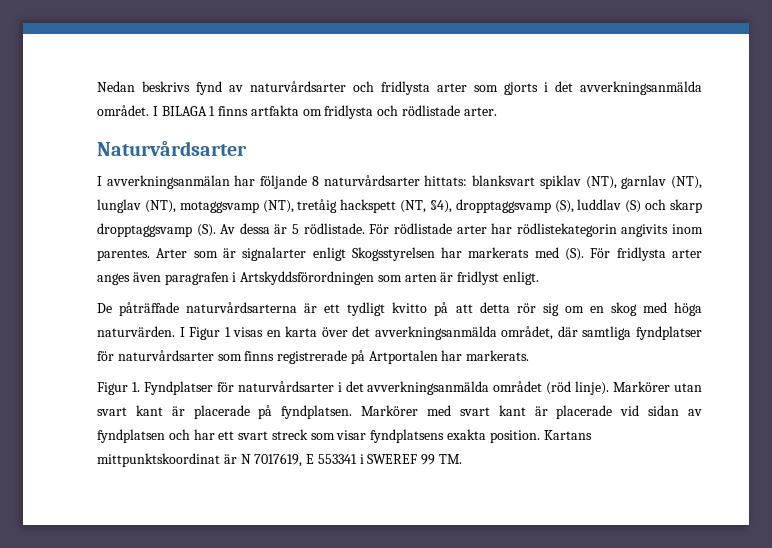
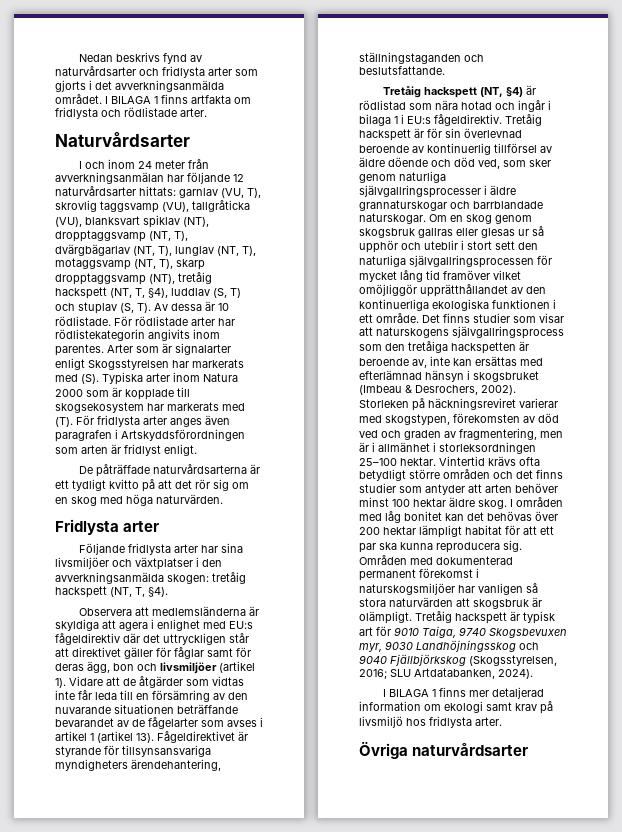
(102, 181) none -> [84,159,209,169] och inom 24 meter från
[311,176,319,186] 8 -> [233,174,244,182] 12
[472,175,703,189] [97,199,702,213] [97,223,216,237] blanksvart spiklav (NT), garnlav (NT), lunglav (NT), motaggsvamp (NT), tretåig hackspett (NT, §4), dropptaggsvamp (S), luddlav (S) och skarp dropptaggsvamp (S). -> [179,188,261,198] [55,200,250,213] [55,215,209,228] [55,230,188,242] [55,244,256,256] [55,258,205,270] [55,272,212,285] [55,287,241,299] [55,302,151,314] garnlav (VU, T), skrovlig taggsvamp (VU), tallgråticka (VU), blanksvart spiklav (NT), dropptaggsvamp (NT, T), dvärgbägarlav (NT, T), lunglav (NT, T), motaggsvamp (NT, T), skarp dropptaggsvamp (NT), tretåig hackspett (NT, T, §4), luddlav (S, T) och stuplav (S, T).
[292,224,300,234] 5 -> [218,303,229,311] 10
(585, 254) none -> [102,372,238,385] [55,387,190,400] [55,402,245,413] [55,417,73,427] Typiska arter inom Natura 2000 som är kopplade till skogsekosystem har markerats med (T).
[479,302,510,313] detta -> [175,480,192,489] det
[179,326,703,340] [97,350,530,364] [97,381,702,395] [97,405,702,419] [97,429,592,443] [97,453,463,467] I Figur 1 visas en karta över det avverkningsanmälda området, där samtliga fyndplatser för naturvårdsarter som finns registrerade på Artportalen har markerats. // Figur 1. Fyndplatser för naturvårdsarter i det avverkningsanmälda området (röd linje). Markörer utan svart kant är placerade på fyndplatsen. Markörer med svart kant är placerade vid sidan av fyndplatsen och har ett svart streck som visar fyndplatsens exakta position. Kartans mittpunktskoordinat är N 7017619, E 553341 i SWEREF 99 TM. -> [55,519,160,535] [78,543,243,555] [55,557,222,570] [55,572,246,584] [55,586,168,598] [78,606,259,616] [55,619,253,631] [55,633,249,645] [55,647,251,659] [55,661,255,674] [55,676,244,688] [55,690,248,702] [55,704,238,714] [55,717,263,729] [55,731,248,743] [55,745,211,757] [55,759,221,771] [359,52,484,64] [359,66,445,75] [382,85,536,98] [359,100,551,112] [359,114,542,126] [359,128,522,141] [359,143,552,155] [359,157,551,169] [359,171,446,183] [359,185,516,198] [359,200,543,211] [359,213,532,224] [359,226,544,238] [359,240,538,253] [359,255,552,268] [359,270,521,282] [359,284,546,297] [359,299,556,311] [359,313,564,323] [359,326,564,339] [359,341,529,354] [359,356,543,368] [359,370,539,382] [359,385,516,395] [359,398,558,411] [359,413,559,426] [359,428,563,440] [359,442,536,454] [359,456,540,466] [359,469,563,481] [359,483,558,495] [359,497,563,509] [359,511,558,523] [359,525,554,538] [359,540,522,553] [359,555,513,565] [359,568,479,581] [359,583,538,595] [359,597,542,609] [359,611,555,624] [359,626,567,638] [359,640,539,652] [359,654,557,666] [359,668,533,679] [382,687,544,699] [359,701,553,714] [359,716,502,728] [359,741,529,759] // Fridlysta arter // Följande fridlysta arter har sina livsmiljöer och växtplatser i den avverkningsanmälda skogen: tretåig hackspett (NT, T, §4). // Observera att medlemsländerna är skyldiga att agera i enlighet med EU:s fågeldirektiv där det uttryckligen står att direktivet gäller för fåglar samt för deras ägg, bon och livsmiljöer (artikel 1). Vidare att de åtgärder som vidtas inte får leda till en försämring av den nuvarande situationen beträffande bevarandet av de fågelarter som avses i artikel 1 (artikel 13). Fågeldirektivet är styrande för tillsynsansvariga myndigheters ärendehantering, ställningstaganden och beslutsfattande. // Tretåig hackspett (NT, §4) är rödlistad som nära hotad och ingår i bilaga 1 i EU:s fågeldirektiv. Tretåig hackspett är för sin överlevnad beroende av kontinuerlig tillförsel av äldre döende och död ved, som sker genom naturliga självgallringsprocesser i äldre grannaturskogar och barrblandade naturskogar. Om en skog genom skogsbruk gallras eller glesas ur så upphör och uteblir i stort sett den naturliga självgallringsprocessen för mycket lång tid framöver vilket omöjliggör upprätthållandet av den kontinuerliga ekologiska funktionen i ett område. Det finns studier som visar att naturskogens självgallringsprocess som den tretåiga hackspetten är beroende av, inte kan ersättas med efterlämnad hänsyn i skogsbruket (Imbeau & Desrochers, 2002). Storleken på häckningsreviret varierar med skogstypen, förekomsten av död ved och graden av fragmentering, men är i allmänhet i storleksordningen 25–100 hektar. Vintertid krävs ofta betydligt större områden och det finns studier som antyder att arten behöver minst 100 hektar äldre skog. I områden med låg bonitet kan det behövas över 200 hektar lämpligt habitat för att ett par ska kunna reproducera sig. Områden med dokumenterad permanent förekomst i naturskogsmiljöer har vanligen så stora naturvärden att skogsbruk är olämpligt. Tretåig hackspett är typisk art för 9010 Taiga, 9740 Skogsbevuxen myr, 9030 Landhöjningsskog och 9040 Fjällbjörkskog (Skogsstyrelsen, 2016; SLU Artdatabanken, 2024). // I BILAGA 1 finns mer detaljerad information om ekologi samt krav på livsmiljö hos fridlysta arter. // Övriga naturvårdsarter

